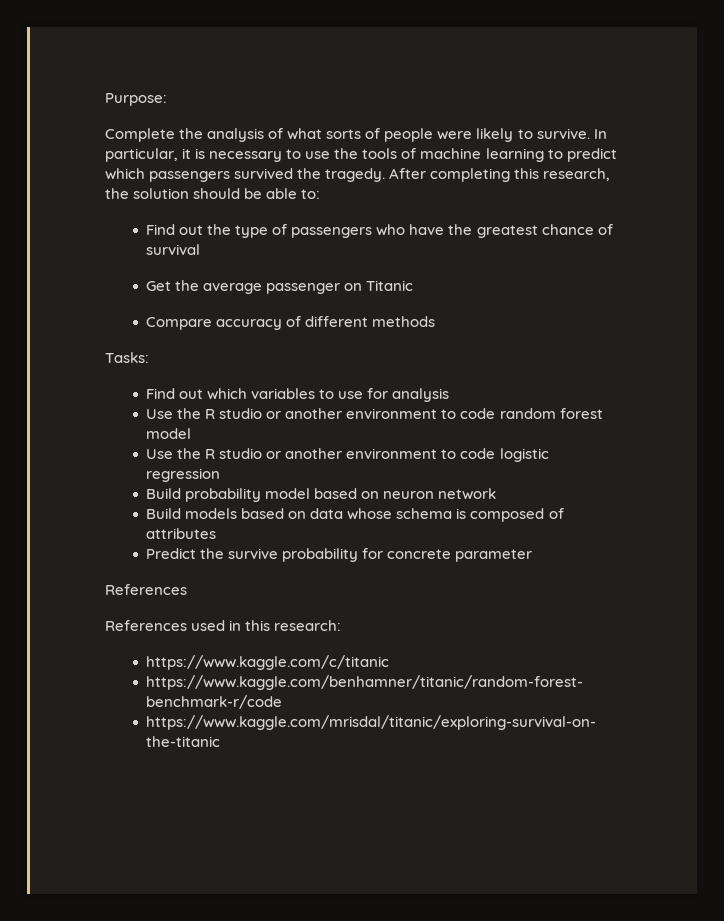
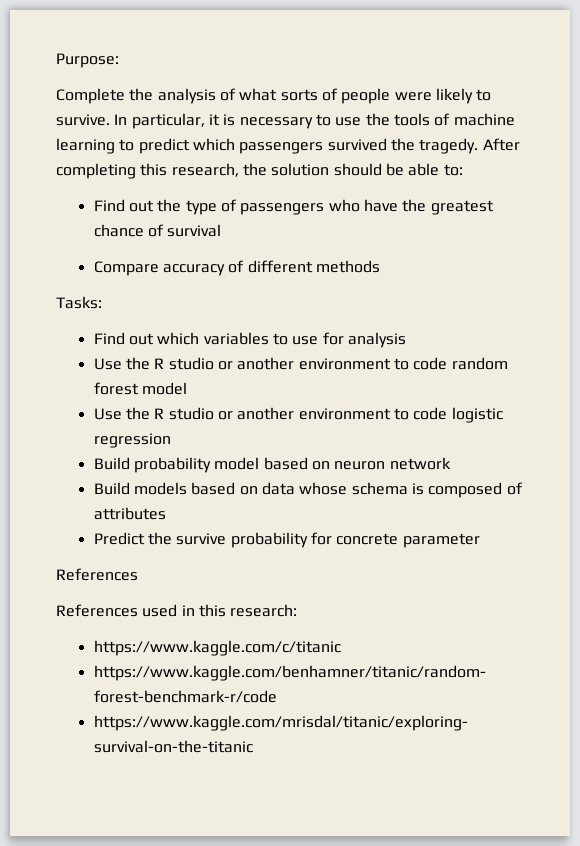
[146,280,414,294] // Get the average passenger on Titanic -> (222, 230) none

